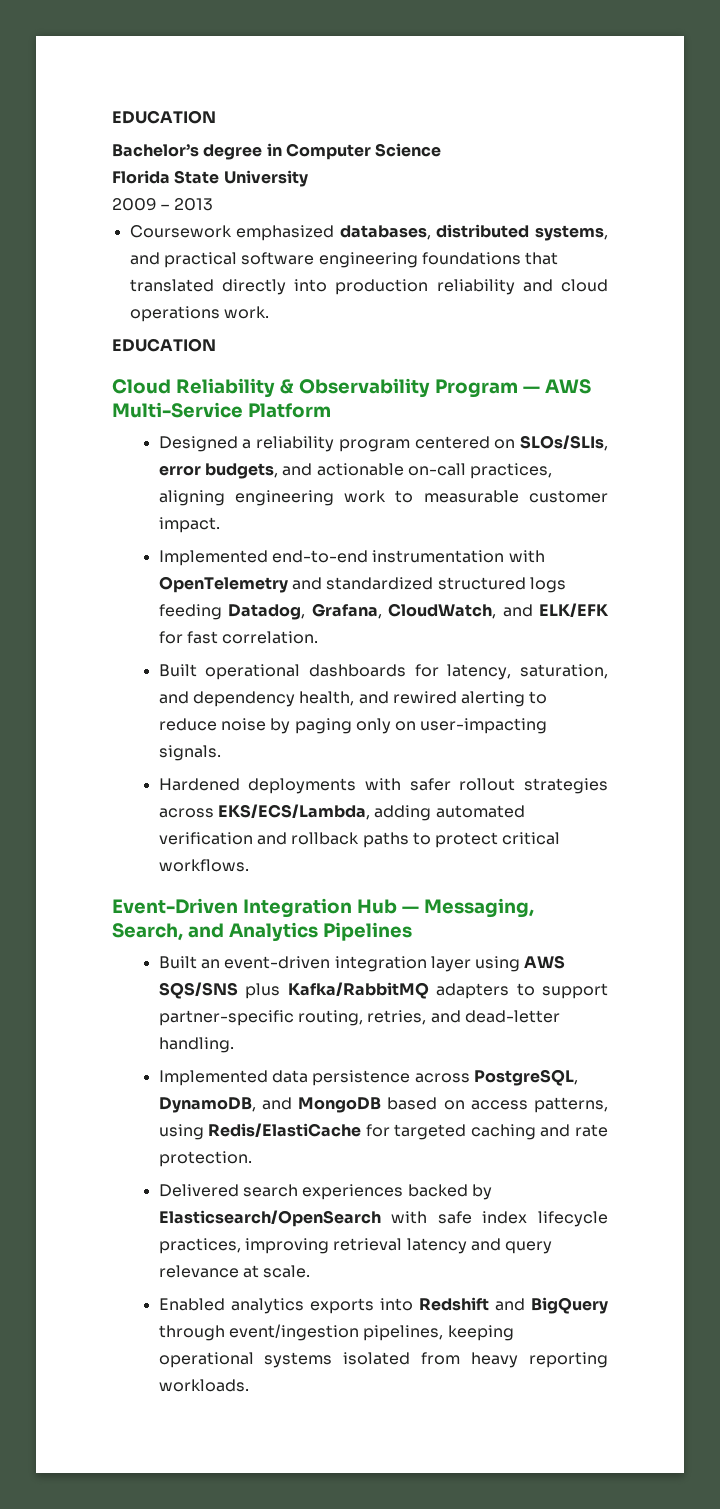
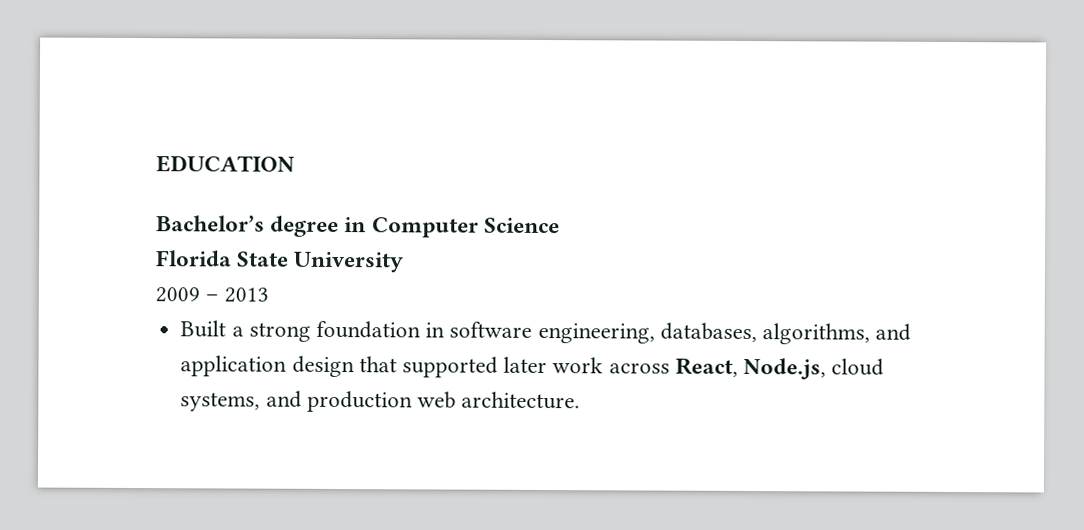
[129,224,608,241] [129,252,559,268] [129,279,608,295] [129,306,269,322] [112,338,216,352] [112,378,591,398] [112,402,331,418] [158,435,608,452] [158,463,553,479] [158,490,608,506] [158,517,220,533] [158,550,545,566] [158,576,566,593] [158,603,609,620] [158,631,319,644] [158,664,608,680] [158,691,548,707] [158,718,548,734] [158,745,221,761] [158,778,608,794] [158,804,525,821] [158,832,561,848] [158,859,249,872] [112,898,534,918] [112,922,412,942] [158,955,566,972] [158,982,608,999] [158,1010,560,1026] [158,1037,234,1053] [158,1069,578,1086] [158,1097,609,1113] [158,1123,608,1140] [158,1151,252,1167] [158,1184,492,1200] [158,1210,608,1227] [158,1238,553,1254] [158,1265,311,1278] [158,1297,608,1314] [158,1324,514,1341] [158,1352,608,1368] [158,1379,249,1392] Coursework emphasized databases, distributed systems, and practical software engineering foundations that translated directly into production reliability and cloud operations work. // EDUCATION // Cloud Reliability & Observability Program — AWS Multi-Service Platform // Designed a reliability program centered on SLOs/SLIs, error budgets, and actionable on-call practices, aligning engineering work to measurable customer impact. // Implemented end-to-end instrumentation with OpenTelemetry and standardized structured logs feeding Datadog, Grafana, CloudWatch, and ELK/EFK for fast correlation. // Built operational dashboards for latency, saturation, and dependency health, and rewired alerting to reduce noise by paging only on user-impacting signals. // Hardened deployments with safer rollout strategies across EKS/ECS/Lambda, adding automated verification and rollback paths to protect critical workflows. // Event-Driven Integration Hub — Messaging, Search, and Analytics Pipelines // Built an event-driven integration layer using AWS SQS/SNS plus Kafka/RabbitMQ adapters to support partner-specific routing, retries, and dead-letter handling. // Implemented data persistence across PostgreSQL, DynamoDB, and MongoDB based on access patterns, using Redis/ElastiCache for targeted caching and rate protection. // Delivered search experiences backed by Elasticsearch/OpenSearch with safe index lifecycle practices, improving retrieval latency and query relevance at scale. // Enabled analytics exports into Redshift and BigQuery through event/ingestion pipelines, keeping operational systems isolated from heavy reporting workloads. -> [180,320,912,345] [180,355,885,380] [180,390,581,413] Built a strong foundation in software engineering, databases, algorithms, and application design that supported later work across React, Node.js, cloud systems, and production web architecture.

